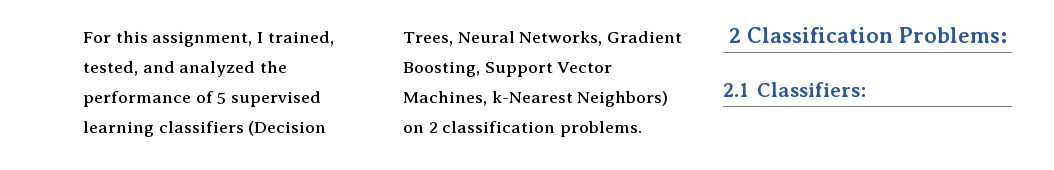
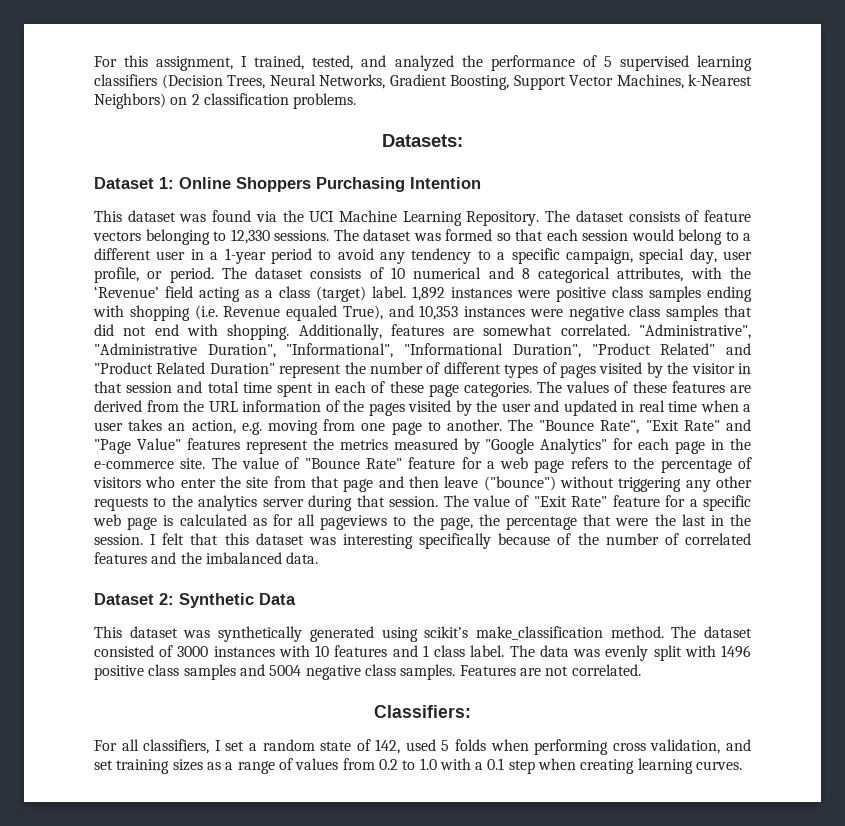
[728,27,1007,43] [723,82,866,97] 2 Classification Problems: // 2.1 Classifiers: -> [382,134,463,147] [94,177,481,192] [94,210,751,226] [93,229,751,245] [94,248,752,264] [94,267,752,283] [94,286,752,302] [93,305,752,321] [94,324,751,340] [94,343,751,358] [94,362,751,378] [94,381,751,397] [94,400,751,416] [94,419,751,435] [94,438,752,454] [94,457,752,473] [93,476,753,492] [94,495,751,511] [93,514,751,530] [94,533,751,549] [94,552,319,564] [94,593,296,608] [94,626,753,642] [94,645,752,661] [94,664,641,680] [374,705,471,718] [94,739,751,755] [94,758,743,774] Datasets: // Dataset 1: Online Shoppers Purchasing Intention // This dataset was found via the UCI Machine Learning Repository. The dataset consists of feature vectors belonging to 12,330 sessions. The dataset was formed so that each session would belong to a different user in a 1-year period to avoid any tendency to a specific campaign, special day, user profile, or period. The dataset consists of 10 numerical and 8 categorical attributes, with the ‘Revenue’ field acting as a class (target) label. 1,892 instances were positive class samples ending with shopping (i.e. Revenue equaled True), and 10,353 instances were negative class samples that did not end with shopping. Additionally, features are somewhat correlated. "Administrative", "Administrative Duration", "Informational", "Informational Duration", "Product Related" and "Product Related Duration" represent the number of different types of pages visited by the visitor in that session and total time spent in each of these page categories. The values of these features are derived from the URL information of the pages visited by the user and updated in real time when a user takes an action, e.g. moving from one page to another. The "Bounce Rate", "Exit Rate" and "Page Value" features represent the metrics measured by "Google Analytics" for each page in the e-commerce site. The value of "Bounce Rate" feature for a web page refers to the percentage of visitors who enter the site from that page and then leave ("bounce") without triggering any other requests to the analytics server during that session. The value of "Exit Rate" feature for a specific web page is calculated as for all pageviews to the page, the percentage that were the last in the session. I felt that this dataset was interesting specifically because of the number of correlated features and the imbalanced data. // Dataset 2: Synthetic Data // This dataset was synthetically generated using scikit’s make_classification method. The dataset consisted of 3000 instances with 10 features and 1 class label. The data was evenly split with 1496 positive class samples and 5004 negative class samples. Features are not correlated. // Classifiers: // For all classifiers, I set a random state of 142, used 5 folds when performing cross validation, and set training sizes as a range of values from 0.2 to 1.0 with a 0.1 step when creating learning curves.

